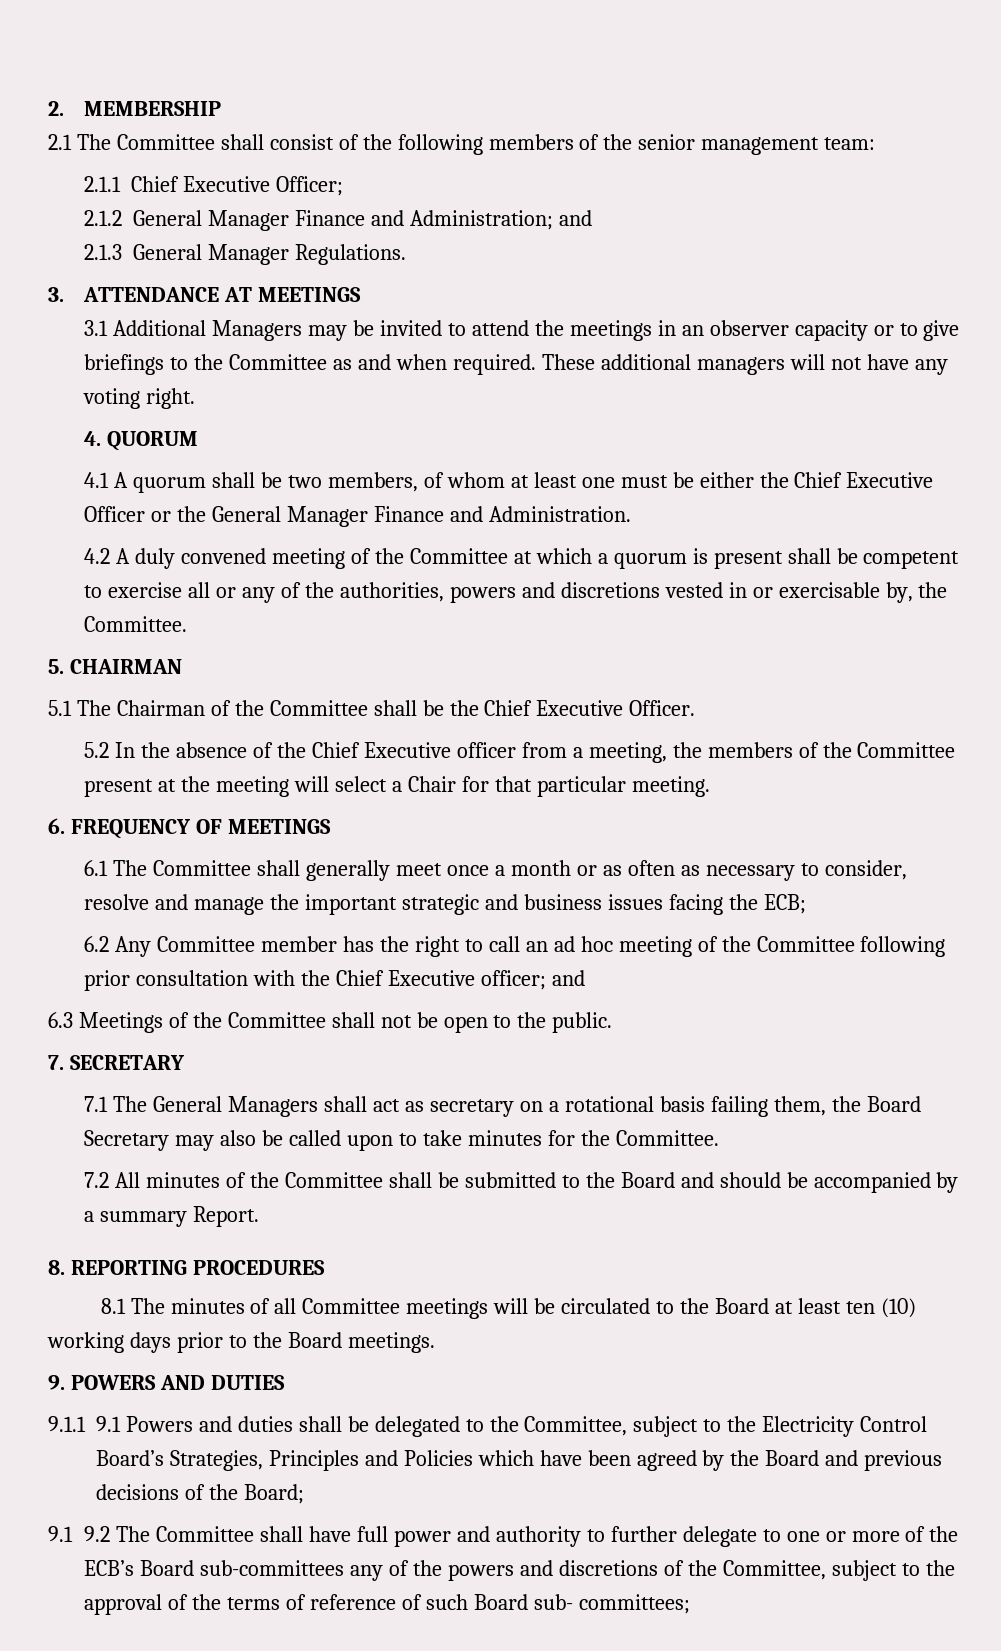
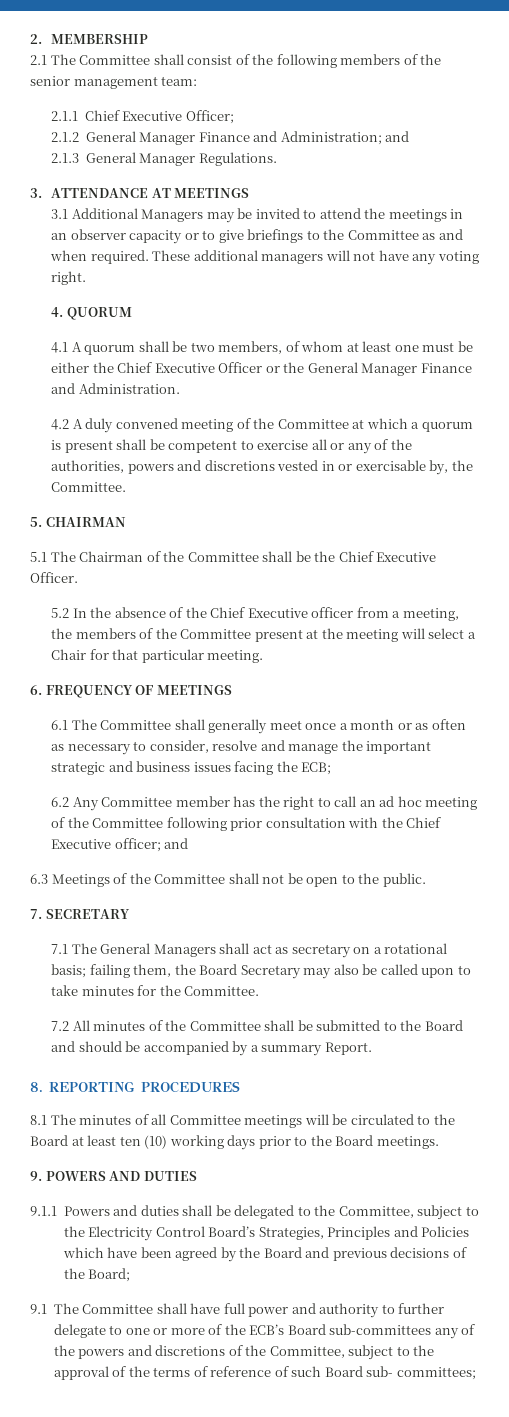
[659,1096,705,1112] basis -> [51,964,87,978] basis;
[96,1416,121,1432] 9.1 -> (57, 1211) none
[84,1526,111,1542] 9.2 -> (47, 1309) none

